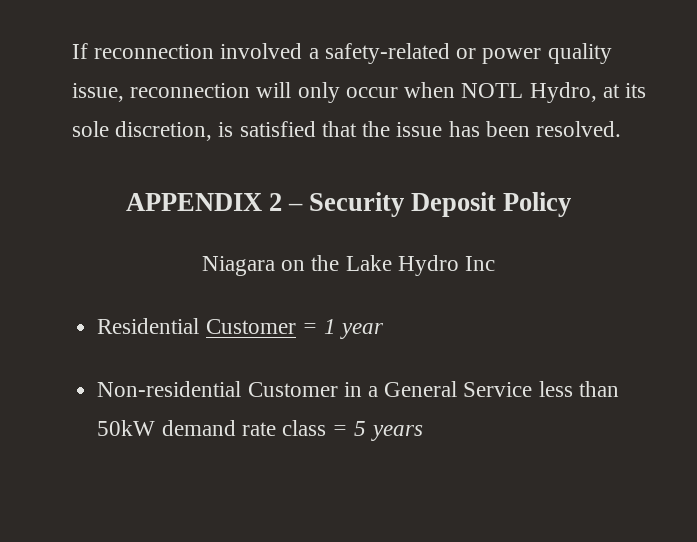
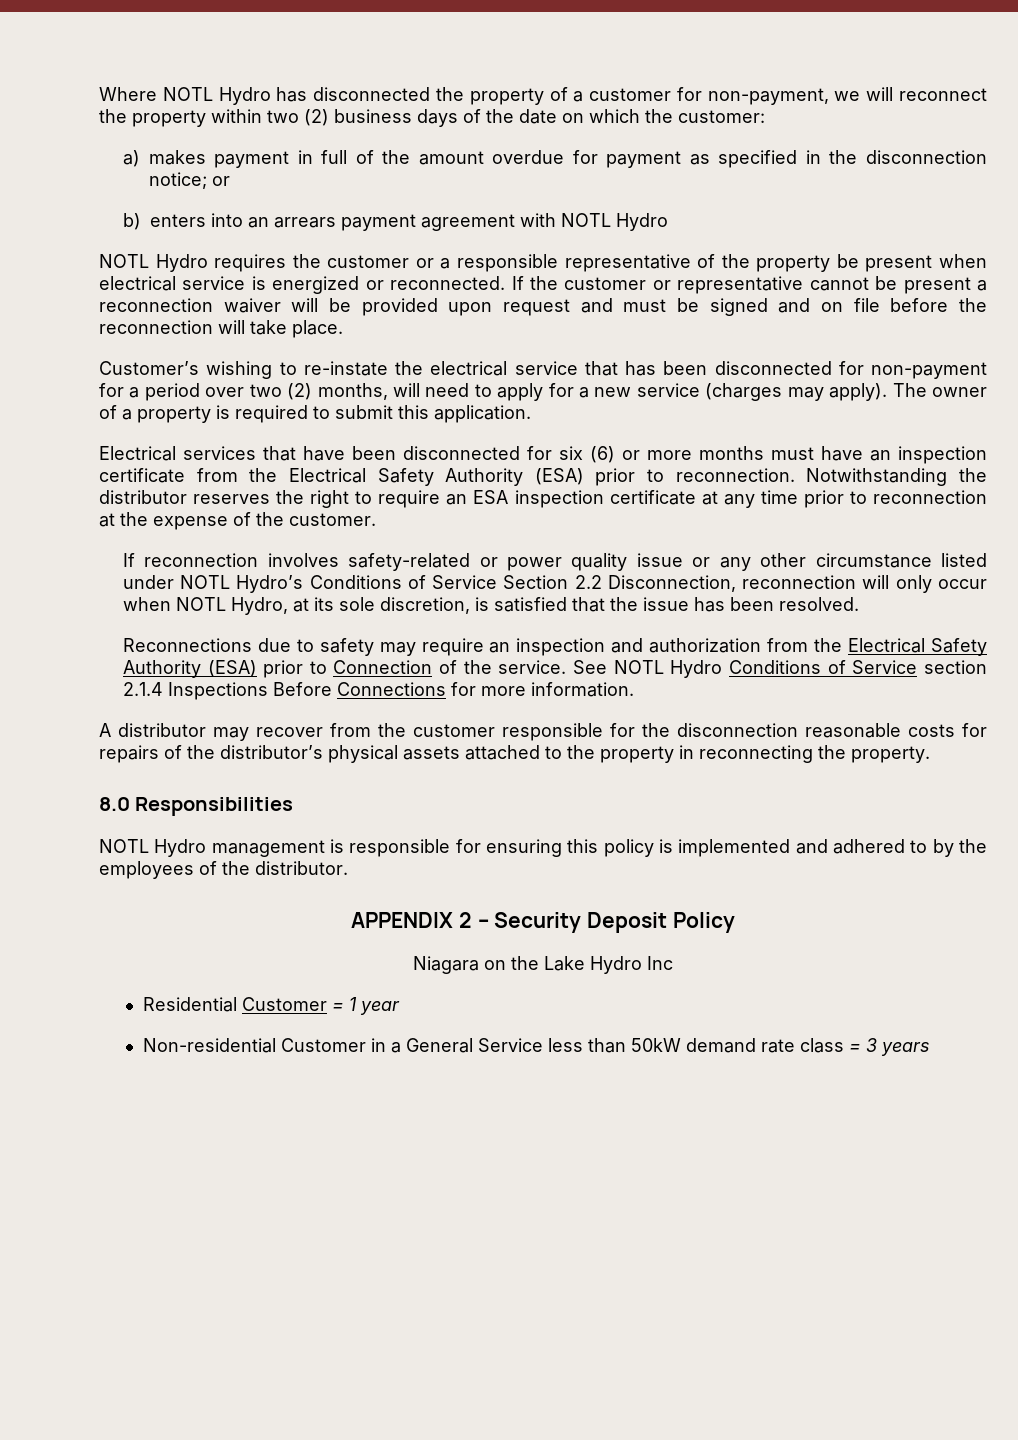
[72,43,612,64] [72,83,125,102] If reconnection involved a safety-related or power quality issue, -> [99,87,988,105] [99,109,765,127] [122,150,987,168] [148,172,230,189] [122,213,668,231] [99,254,987,272] [99,276,988,294] [99,298,987,316] [99,320,343,338] [99,361,987,379] [99,383,988,401] [99,405,531,423] [99,446,987,464] [99,468,987,486] [99,490,988,508] [99,512,376,530] [122,553,988,571] [122,575,736,593] Where NOTL Hydro has disconnected the property of a customer for non-payment, we will reconnect the property within two (2) business days of the date on which the customer: // a) makes payment in full of the amount overdue for payment as specified in the disconnection notice; or // b) enters into an arrears payment agreement with NOTL Hydro // NOTL Hydro requires the customer or a responsible representative of the property be present when electrical service is energized or reconnected. If the customer or representative cannot be present a reconnection waiver will be provided upon request and must be signed and on file before the reconnection will take place. // Customer’s wishing to re-instate the electrical service that has been disconnected for non-payment for a period over two (2) months, will need to apply for a new service (charges may apply). The owner of a property is required to submit this application. // Electrical services that have been disconnected for six (6) or more months must have an inspection certificate from the Electrical Safety Authority (ESA) prior to reconnection. Notwithstanding the distributor reserves the right to require an ESA inspection certificate at any time prior to reconnection at the expense of the customer. // If reconnection involves safety-related or power quality issue or any other circumstance listed under NOTL Hydro’s Conditions of Service Section 2.2 Disconnection,
(621, 129) none -> [122,638,987,656] [122,660,988,678] [122,682,634,700] [99,723,987,741] [99,745,930,763] [99,797,294,816] [99,839,988,857] [99,861,348,879] // Reconnections due to safety may require an inspection and authorization from the Electrical Safety Authority (ESA) prior to Connection of the service. See NOTL Hydro Conditions of Service section 2.1.4 Inspections Before Connections for more information. // A distributor may recover from the customer responsible for the disconnection reasonable costs for repairs of the distributor’s physical assets attached to the property in reconnecting the property. // 8.0 Responsibilities // NOTL Hydro management is responsible for ensuring this policy is implemented and adhered to by the employees of the distributor.
[354,421,367,436] 5 -> [865,1038,877,1052] 3

